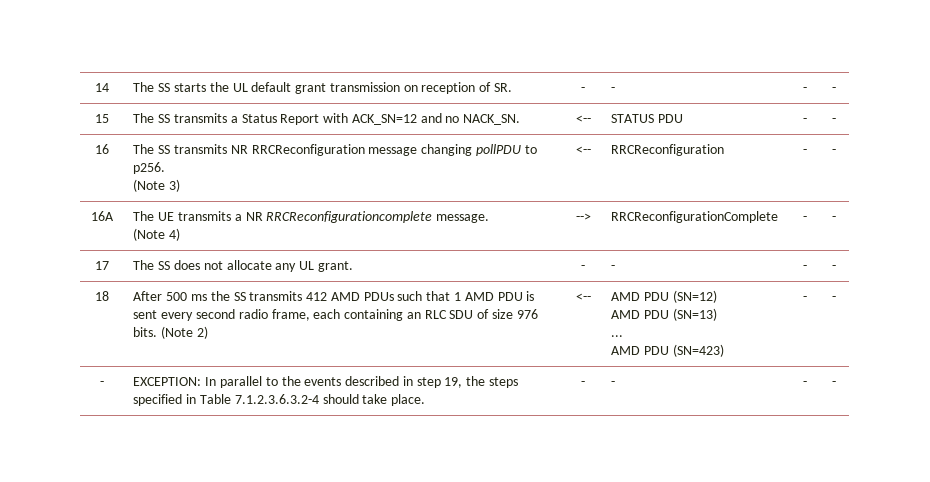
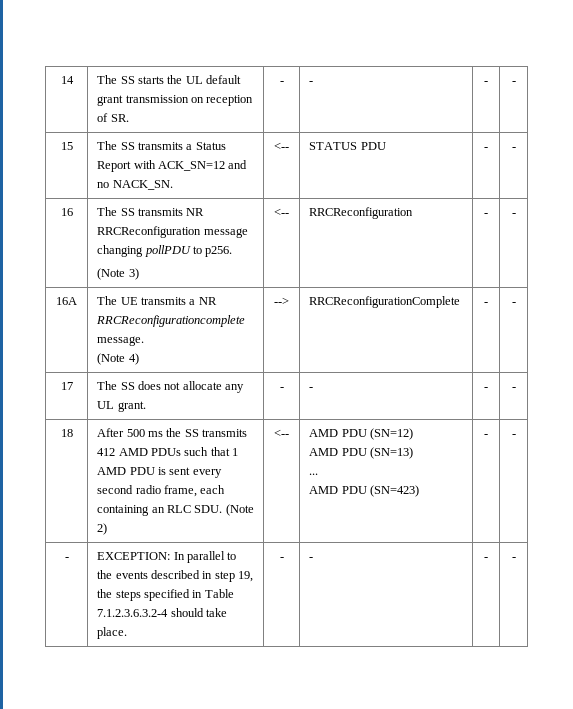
[449,309,538,319] [133,327,158,337] SDU of size 976 bits. -> [194,505,223,513] SDU.

